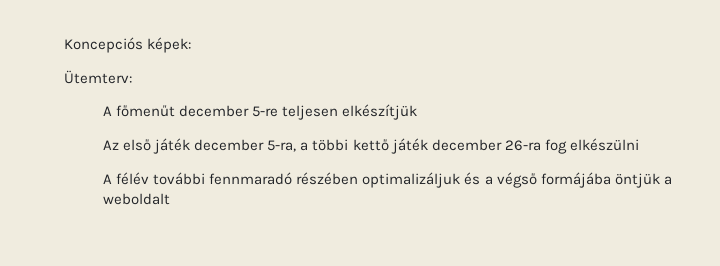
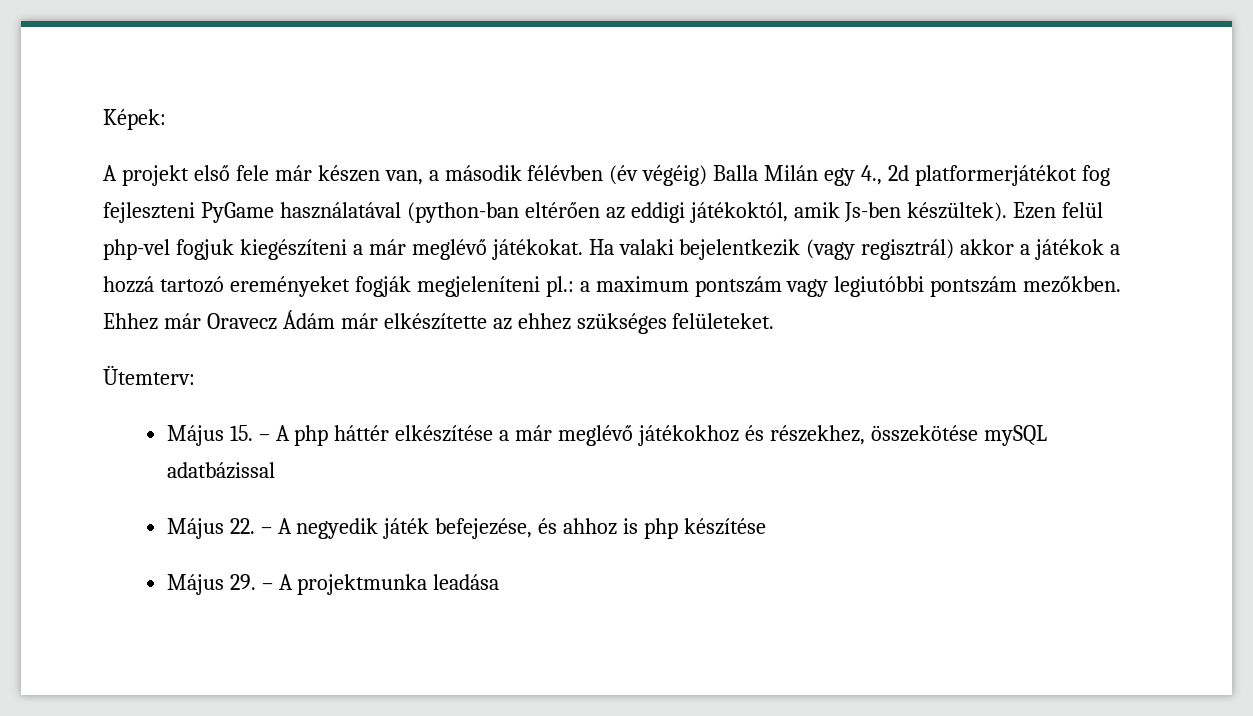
[64,37,192,53] [64,70,132,84] [103,104,418,120] [103,138,639,154] [103,172,672,188] [103,193,171,205] Koncepciós képek: // Ütemterv: // A főmenűt december 5-re teljesen elkészítjük // Az első játék december 5-ra, a többi kettő játék december 26-ra fog elkészülni // A félév további fennmaradó részében optimalizáljuk és a végső formájába öntjük a weboldalt -> [103,109,166,130] [103,165,1110,186] [103,202,1104,223] [103,239,1121,260] [103,276,1122,297] [103,310,775,334] [103,365,195,385] [166,425,1047,446] [166,462,275,479] [166,518,767,539] [166,574,500,595] Képek: // A projekt első fele már készen van, a második félévben (év végéig) Balla Milán egy 4., 2d platformerjátékot fog fejleszteni PyGame használatával (python-ban eltérően az eddigi játékoktól, amik Js-ben készültek). Ezen felül php-vel fogjuk kiegészíteni a már meglévő játékokat. Ha valaki bejelentkezik (vagy regisztrál) akkor a játékok a hozzá tartozó ereményeket fogják megjeleníteni pl.: a maximum pontszám vagy legiutóbbi pontszám mezőkben. Ehhez már Oravecz Ádám már elkészítette az ehhez szükséges felületeket. // Ütemterv: // Május 15. – A php háttér elkészítése a már meglévő játékokhoz és részekhez, összekötése mySQL adatbázissal // Május 22. – A negyedik játék befejezése, és ahhoz is php készítése // Május 29. – A projektmunka leadása

